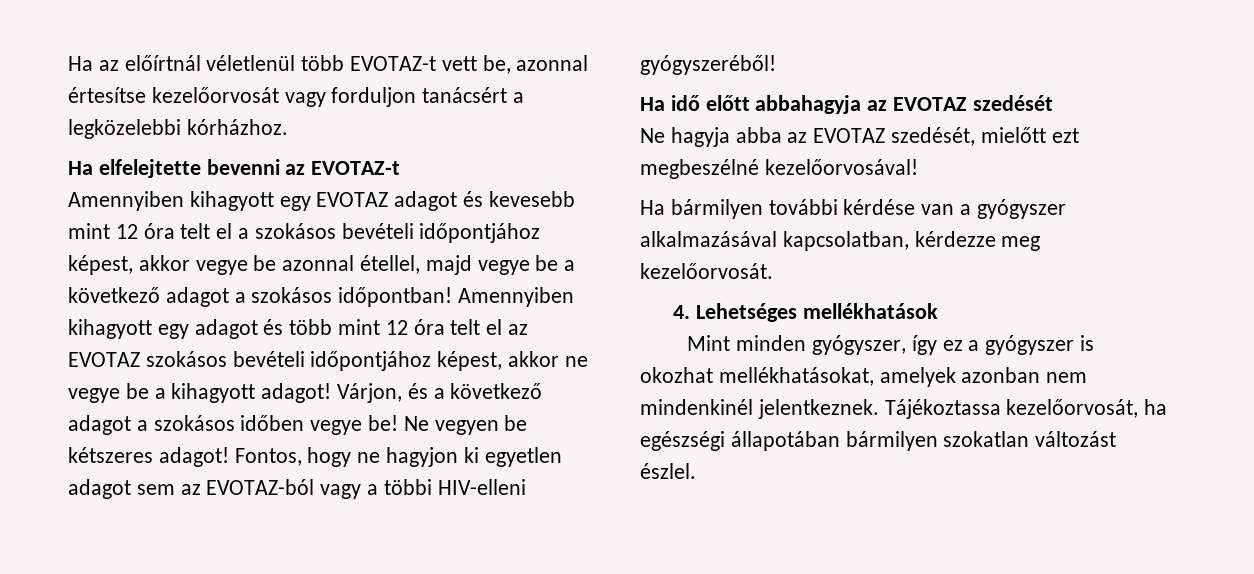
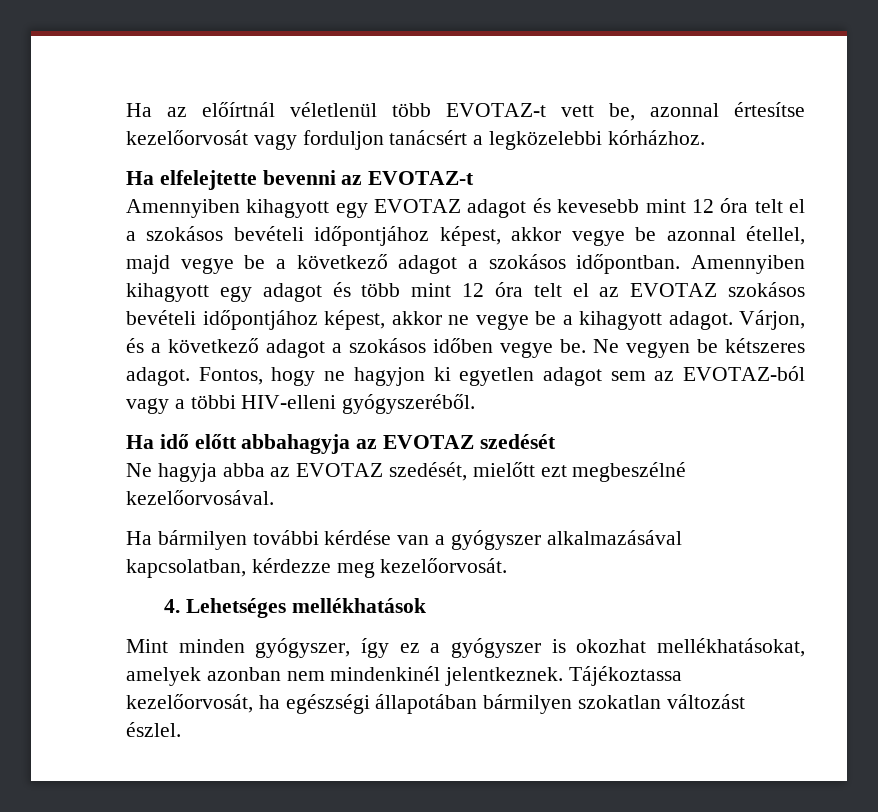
[338,287,453,307] időpontban! -> [576,254,681,274] időpontban.
[261,383,332,403] adagot! -> [668,311,733,330] adagot.
[368,415,399,431] be! -> [560,339,586,353] be.
[158,447,229,467] adagot! -> [126,367,190,386] adagot.
[640,55,776,75] gyógyszeréből! -> [342,394,476,414] gyógyszeréből.
[764,159,918,175] kezelőorvosával! -> [126,490,274,505] kezelőorvosával.

